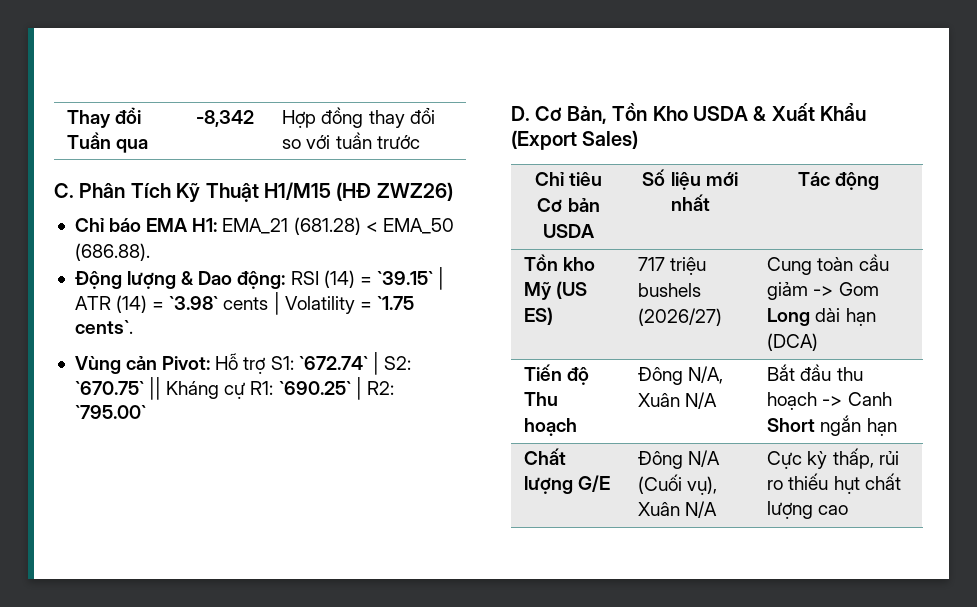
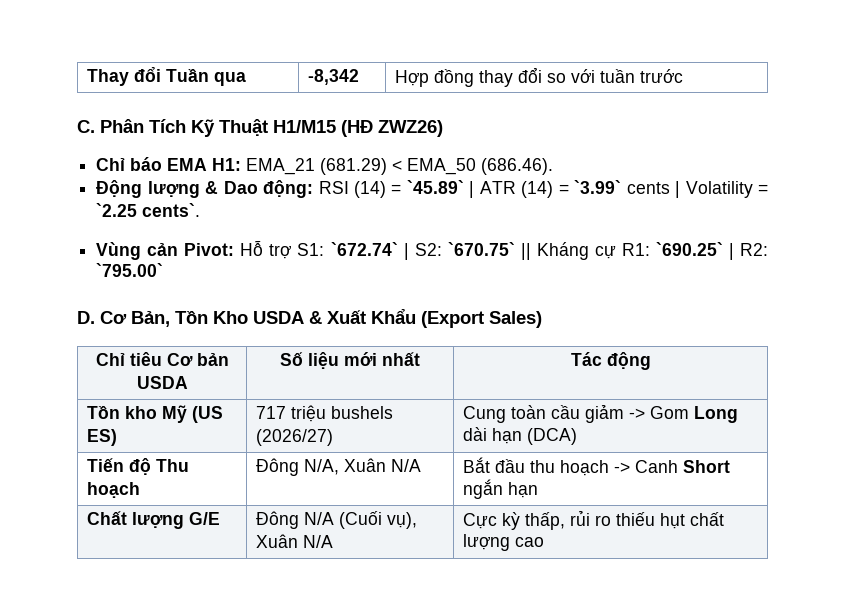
[293,217,361,235] (681.28) -> [320,158,388,175] (681.29)
[74,243,150,261] (686.88). -> [481,158,554,175] (686.46).
[376,271,433,285] `39.15` -> [406,180,464,194] `45.89`
[169,296,219,310] `3.98` -> [574,180,622,194] `3.99`
[376,296,414,310] `1.75 -> [96,203,138,217] `2.25

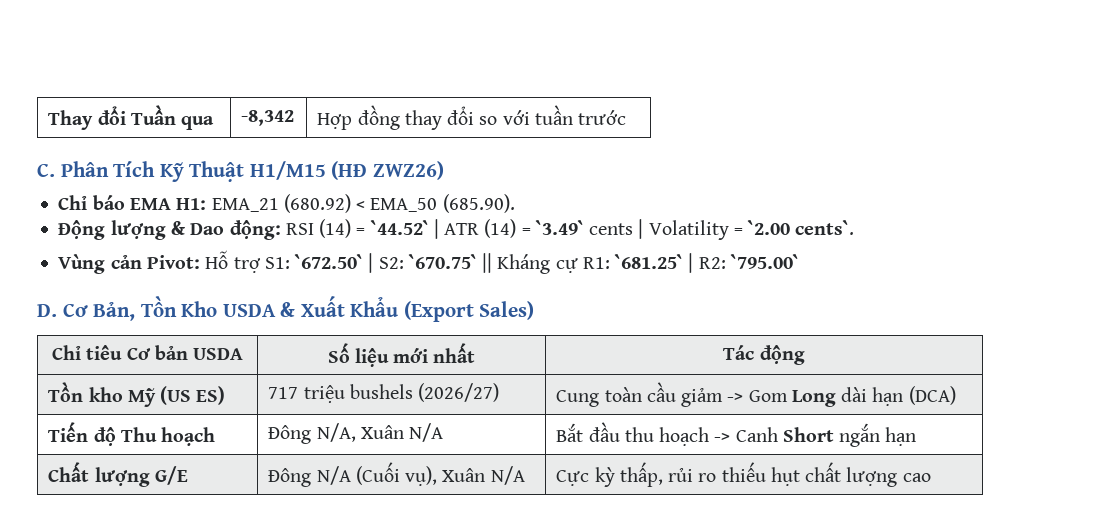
[320,158,388,175] (681.29) -> [283,194,351,213] (680.92)
[481,158,554,175] (686.46). -> [442,194,515,213] (685.90).
[406,180,464,194] `45.89` -> [369,220,429,235] `44.52`
[574,180,622,194] `3.99` -> [534,220,584,235] `3.49`
[96,203,138,217] `2.25 -> [747,220,791,235] `2.00
[330,242,398,256] `672.74` -> [294,254,364,269] `672.50`
[655,242,723,256] `690.25` -> [614,254,684,269] `681.25`

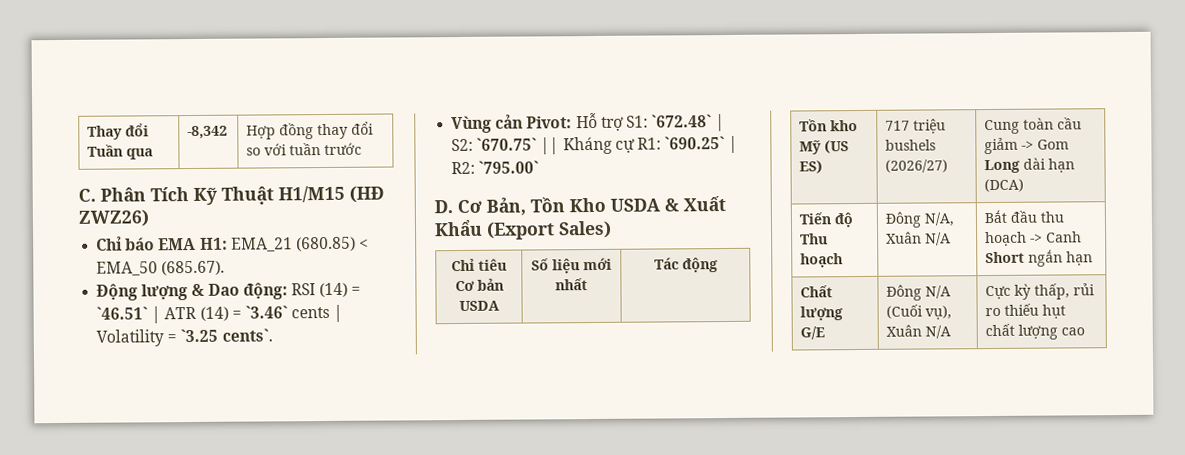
[283,194,351,213] (680.92) -> [295,236,356,252] (680.85)
[442,194,515,213] (685.90). -> [161,260,226,276] (685.67).
[369,220,429,235] `44.52` -> [96,306,149,320] `46.51`
[534,220,584,235] `3.49` -> [244,305,288,319] `3.46`
[747,220,791,235] `2.00 -> [180,328,219,343] `3.25
[294,254,364,269] `672.50` -> [651,114,713,128] `672.48`
[614,254,684,269] `681.25` -> [664,136,726,150] `690.25`

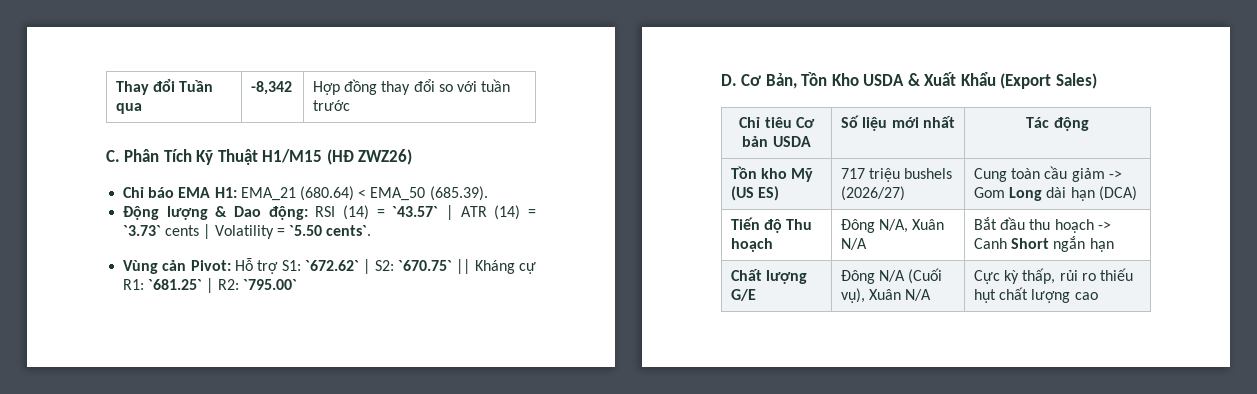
[295,236,356,252] (680.85) -> [299,186,354,201] (680.64)
[161,260,226,276] (685.67). -> [429,186,488,201] (685.39).
[96,306,149,320] `46.51` -> [392,206,439,217] `43.57`
[244,305,288,319] `3.46` -> [123,225,162,236] `3.73`
[180,328,219,343] `3.25 -> [288,225,322,236] `5.50
[651,114,713,128] `672.48` -> [305,260,360,271] `672.62`
[664,136,726,150] `690.25` -> [148,279,203,290] `681.25`

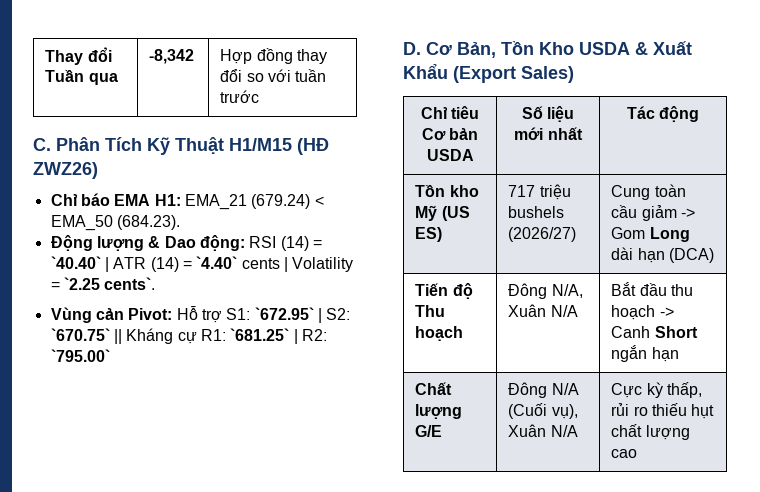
[299,186,354,201] (680.64) -> [251,194,311,209] (679.24)
[429,186,488,201] (685.39). -> [116,215,180,230] (684.23).
[392,206,439,217] `43.57` -> [50,256,101,269] `40.40`
[123,225,162,236] `3.73` -> [196,256,238,269] `4.40`
[288,225,322,236] `5.50 -> [63,277,100,290] `2.25
[305,260,360,271] `672.62` -> [254,307,314,320] `672.95`

